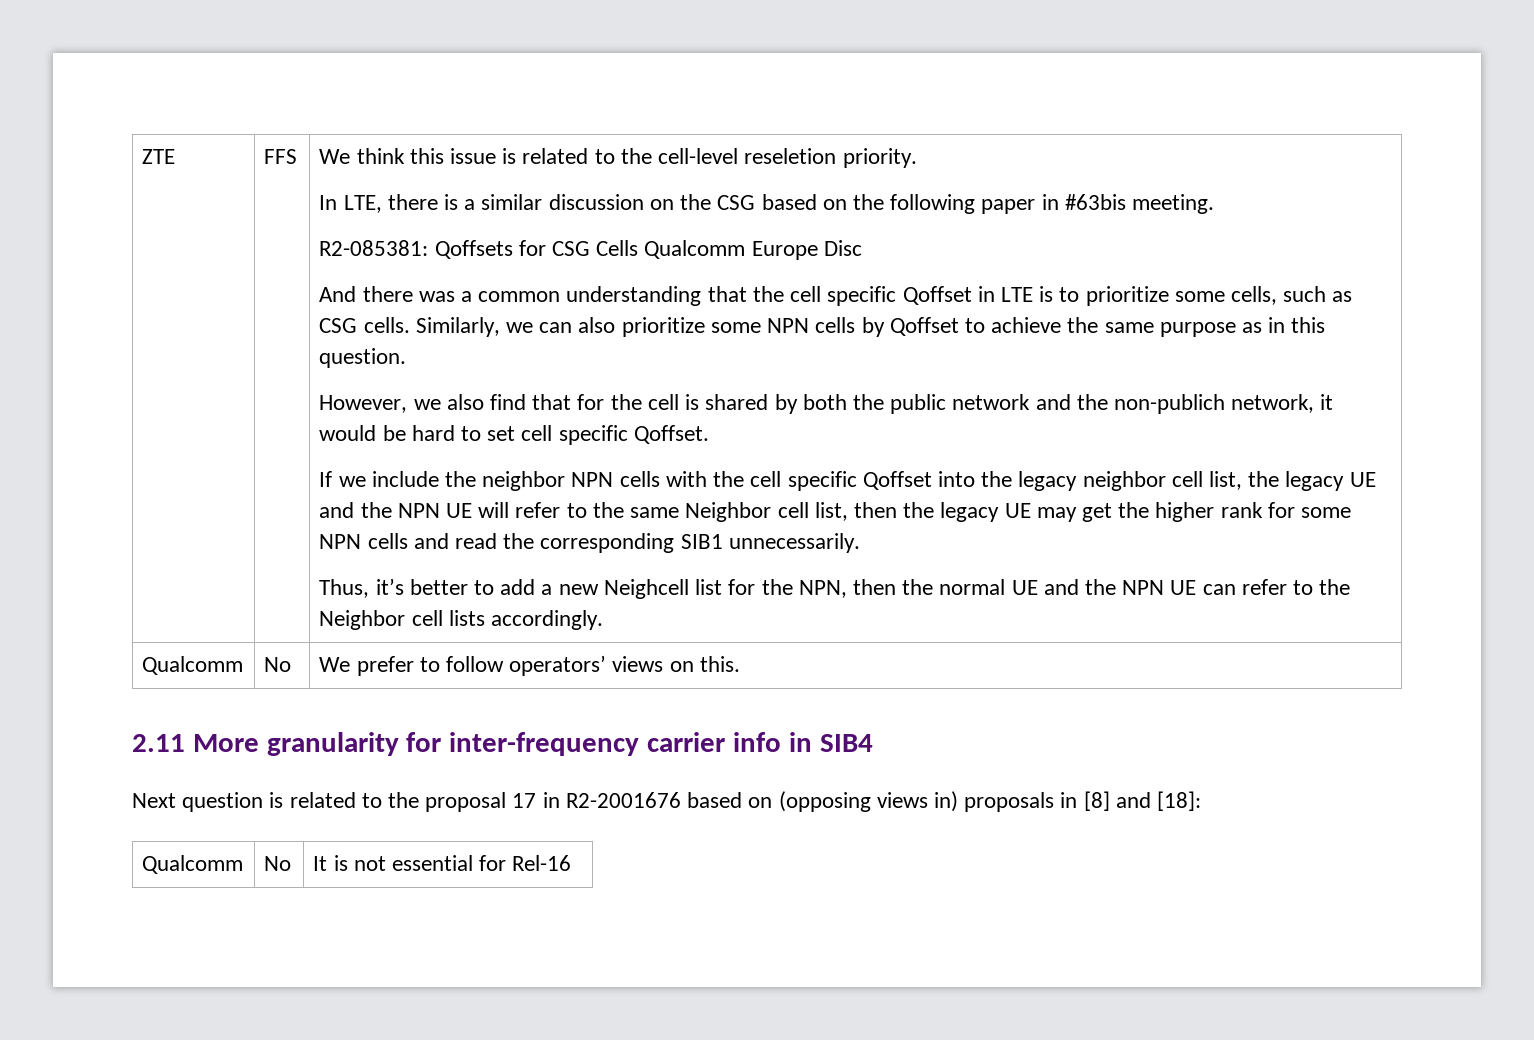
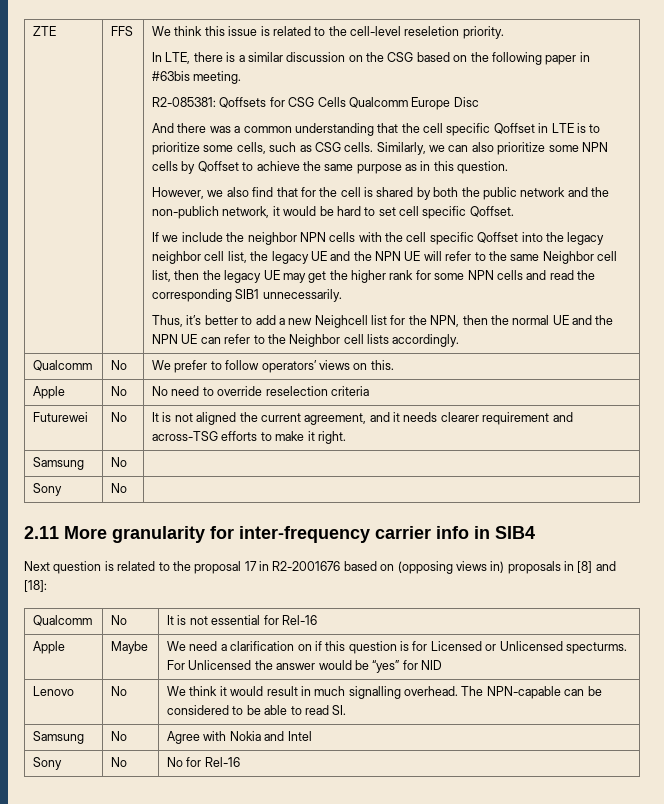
(740, 664) none -> [33,386,66,399] [111,386,128,396] [152,386,369,396] [33,412,89,422] [111,412,128,422] [152,412,573,425] [152,431,346,444] [33,457,85,470] [111,457,128,467] [33,483,63,496] [111,483,128,493] // Apple | No | No need to override reselection criteria // Futurewei | No | It is not aligned the current agreement, and it needs clearer requirement and across-TSG efforts to make it right. // Samsung | No | // Sony | No |
(572, 863) none -> [33,641,66,654] [111,641,149,654] [167,641,627,654] [167,660,443,673] [33,686,75,696] [111,686,128,696] [167,686,602,699] [167,705,347,715] [33,731,85,744] [111,731,128,741] [167,731,312,744] [33,757,63,770] [111,757,128,767] [167,757,240,767] // Apple | Maybe | We need a clarification on if this question is for Licensed or Unlicensed specturms. For Unlicensed the answer would be “yes” for NID // Lenovo | No | We think it would result in much signalling overhead. The NPN-capable can be considered to be able to read SI. // Samsung | No | Agree with Nokia and Intel // Sony | No | No for Rel-16

